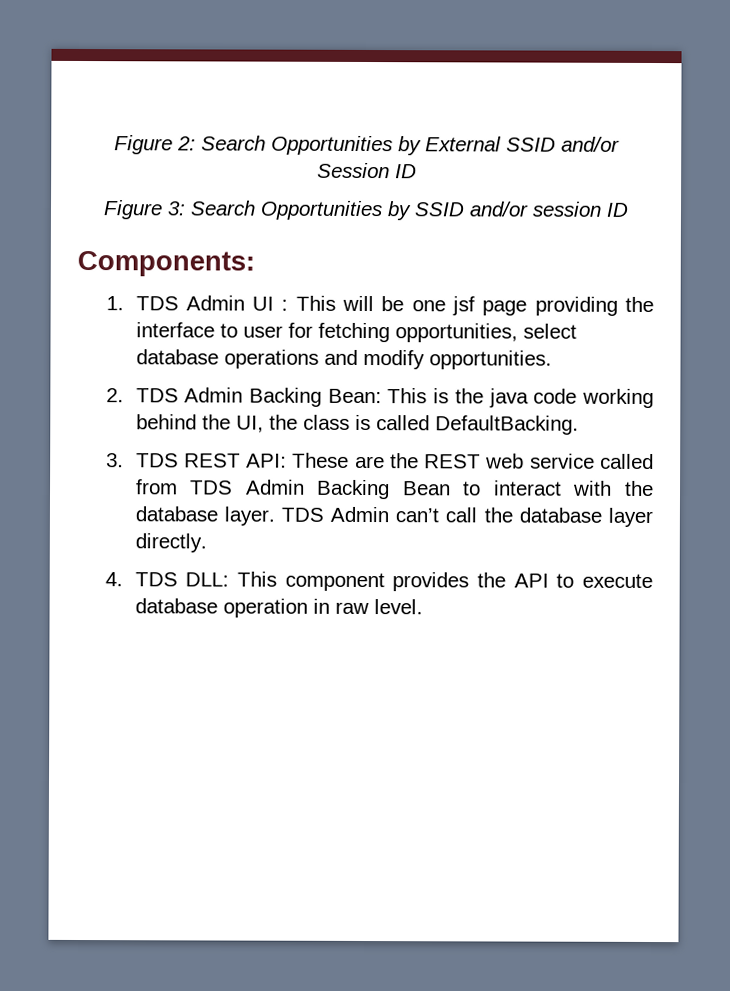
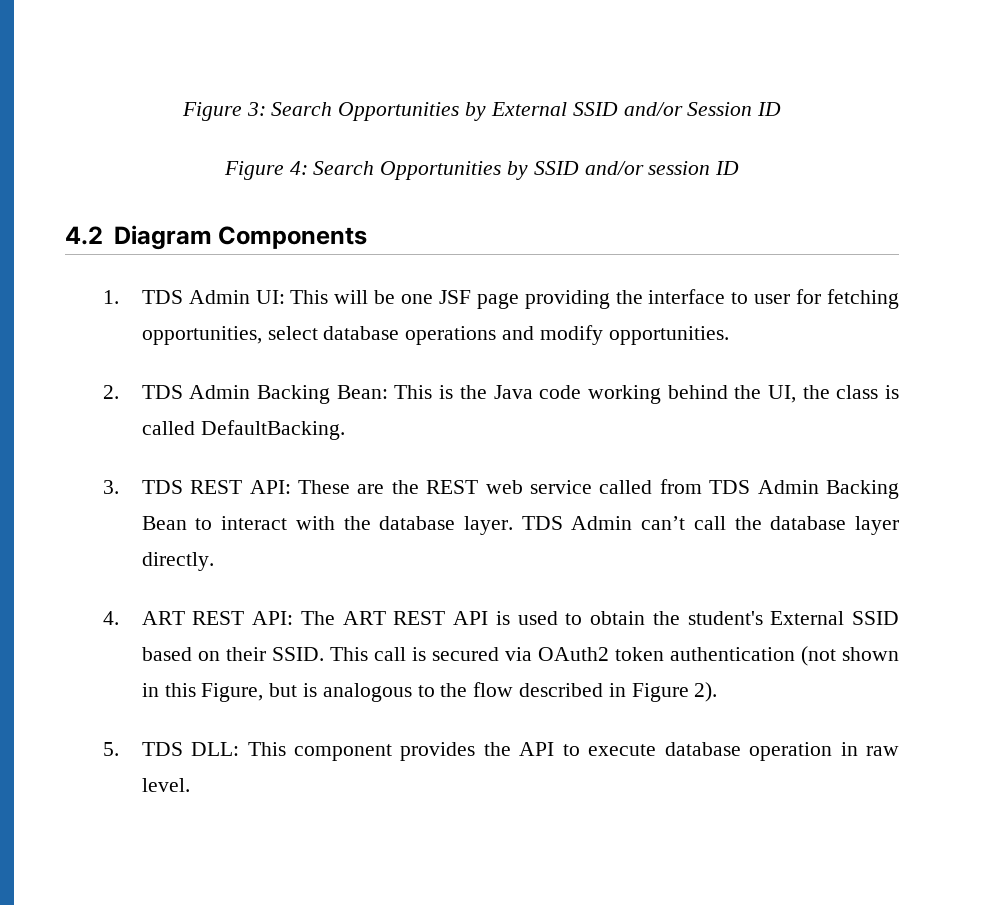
[114,135,196,155] Figure 2: -> [181,102,266,121] Figure 3:
[167,201,186,216] 3: -> [289,161,308,175] 4:
[77,250,255,277] Components: -> [65,225,368,250] 4.2 Diagram Components
[252,296,289,311] UI : -> [255,290,285,304] UI:
[452,296,476,316] jsf -> [438,290,471,304] JSF
[488,388,529,408] java -> [493,385,533,399] Java
(124, 579) none -> [141,611,900,625] [141,646,899,666] [141,682,718,702] [103,742,120,756] ART REST API: The ART REST API is used to obtain the student's External SSID based on their SSID. This call is secured via OAuth2 token authentication (not shown in this Figure, but is analogous to the flow described in Figure 2). // 5.

